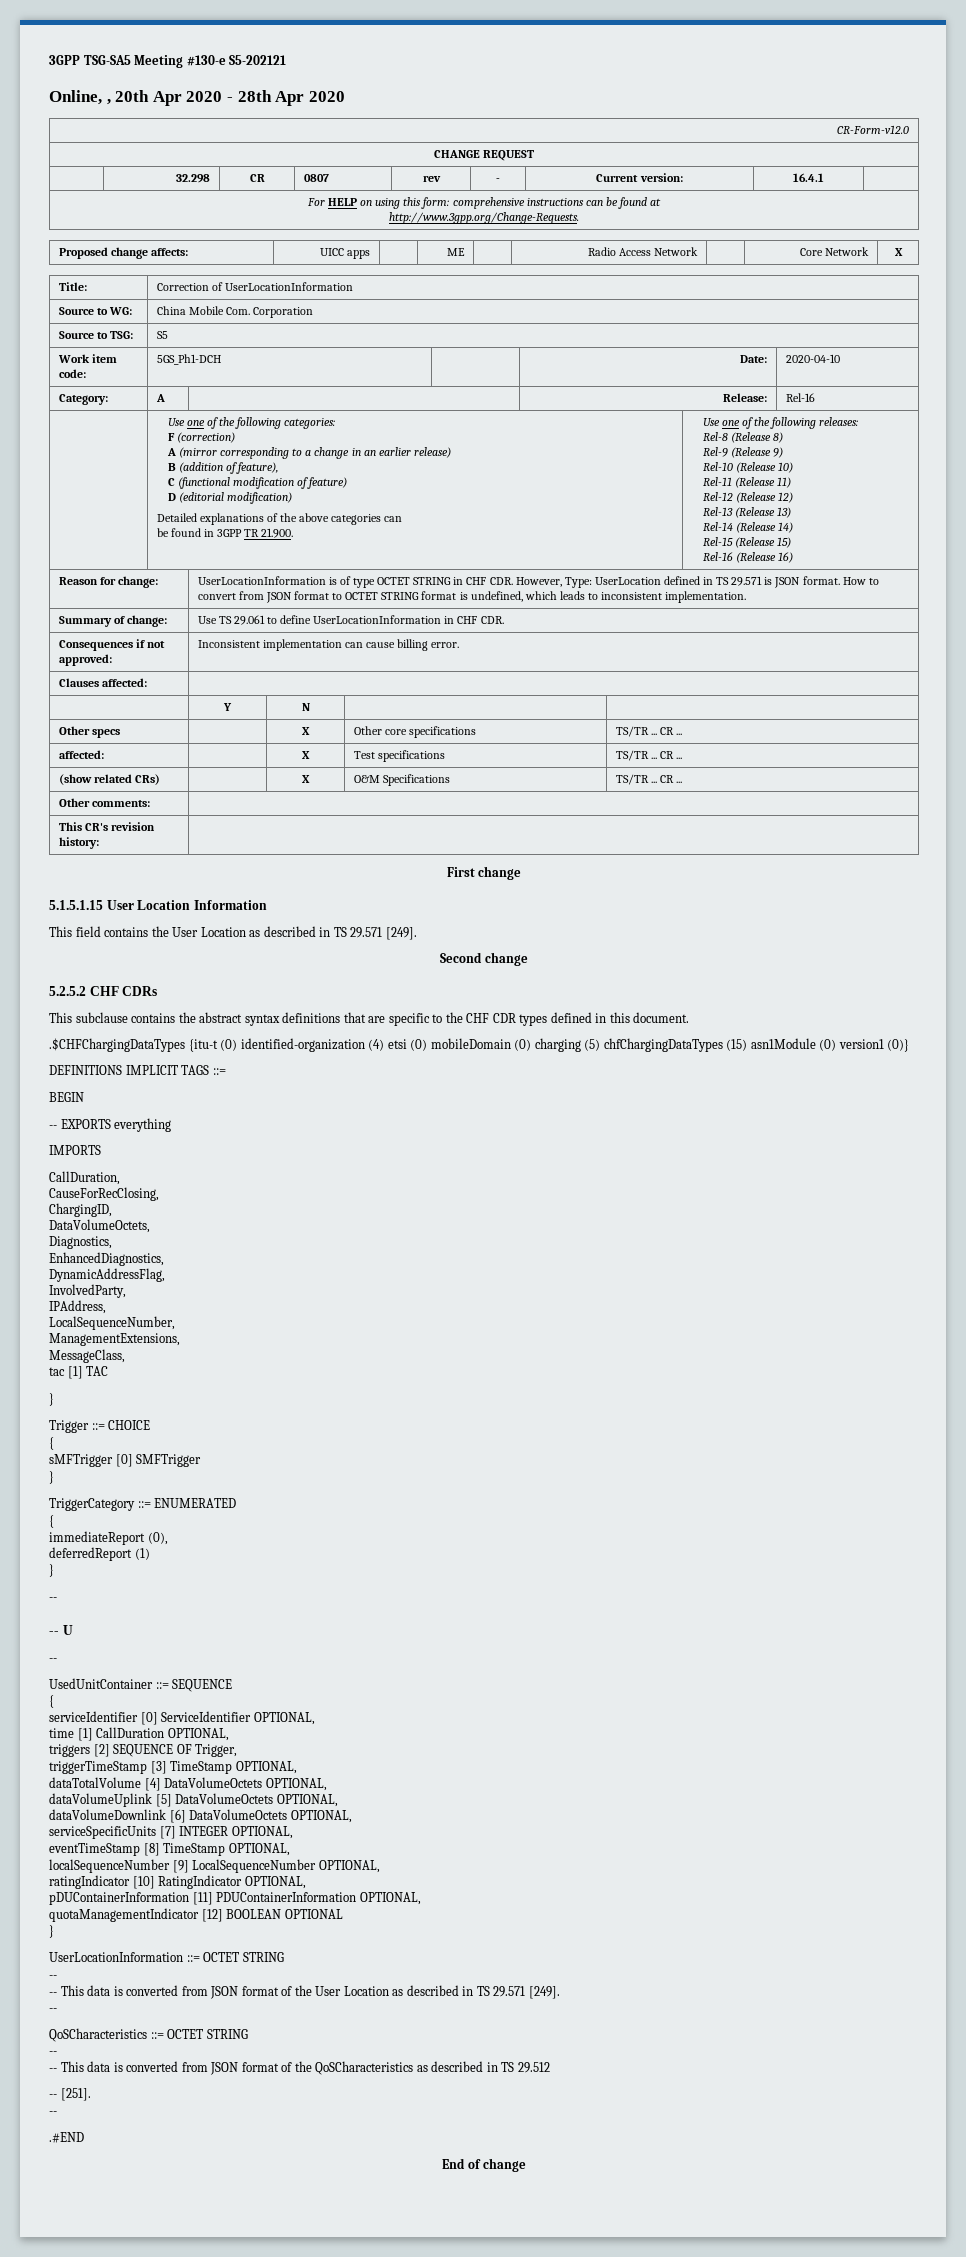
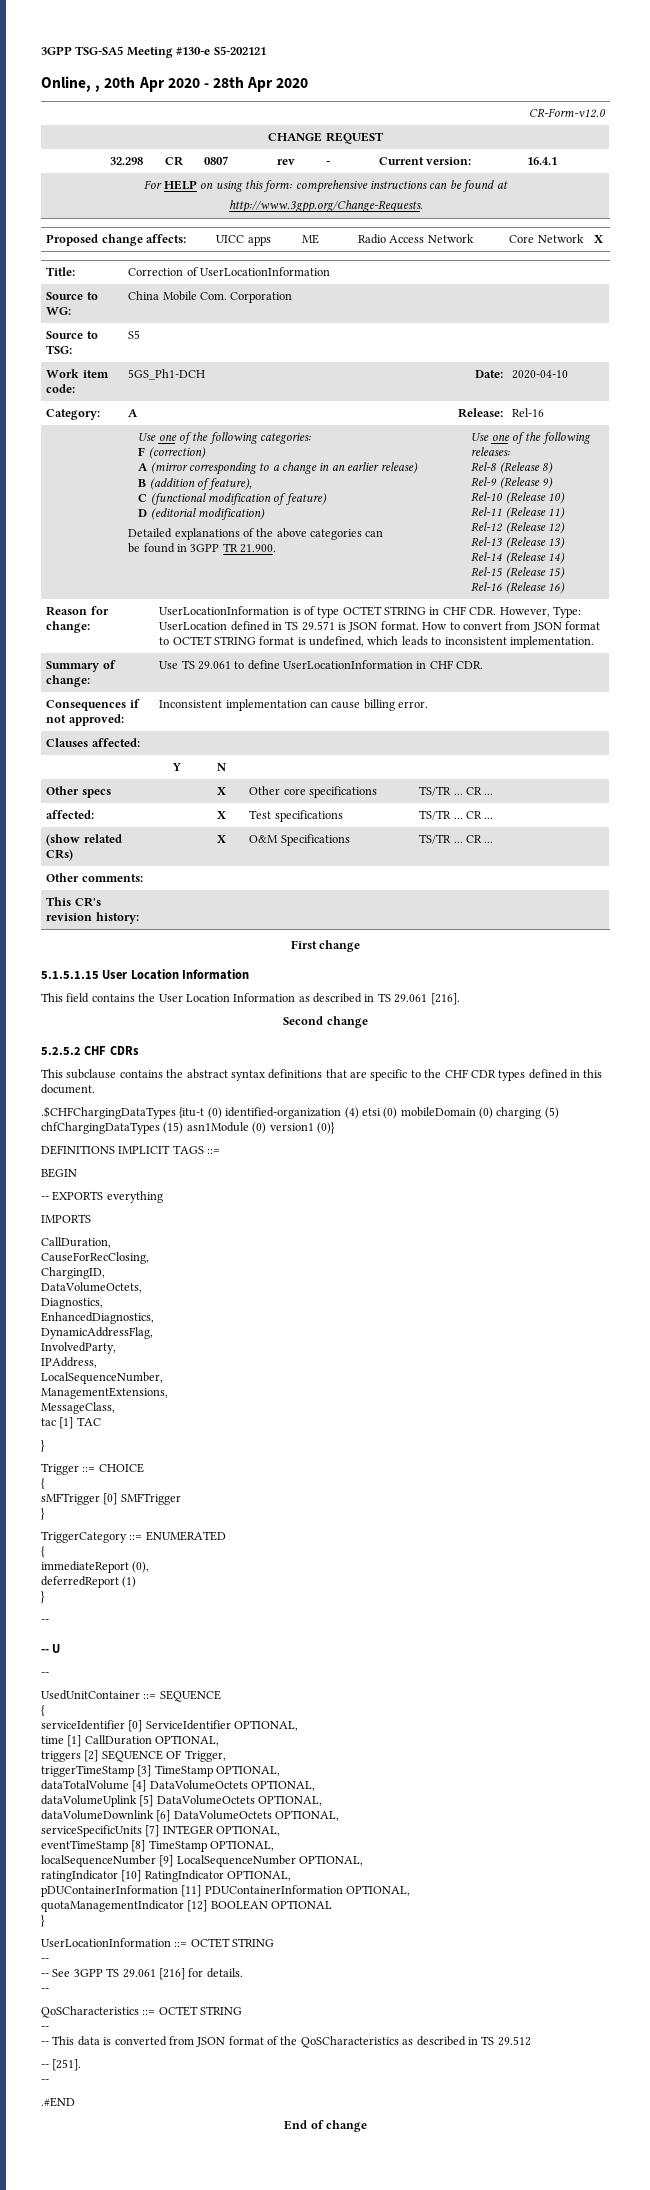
[249,926,417,940] as described in TS 29.571 [249]. -> [233,993,460,1005] Information as described in TS 29.061 [216].
[60,1985,560,1999] This data is converted from JSON format of the User Location as described in TS 29.571 [249]. -> [52,1968,243,1980] See 3GPP TS 29.061 [216] for details.

